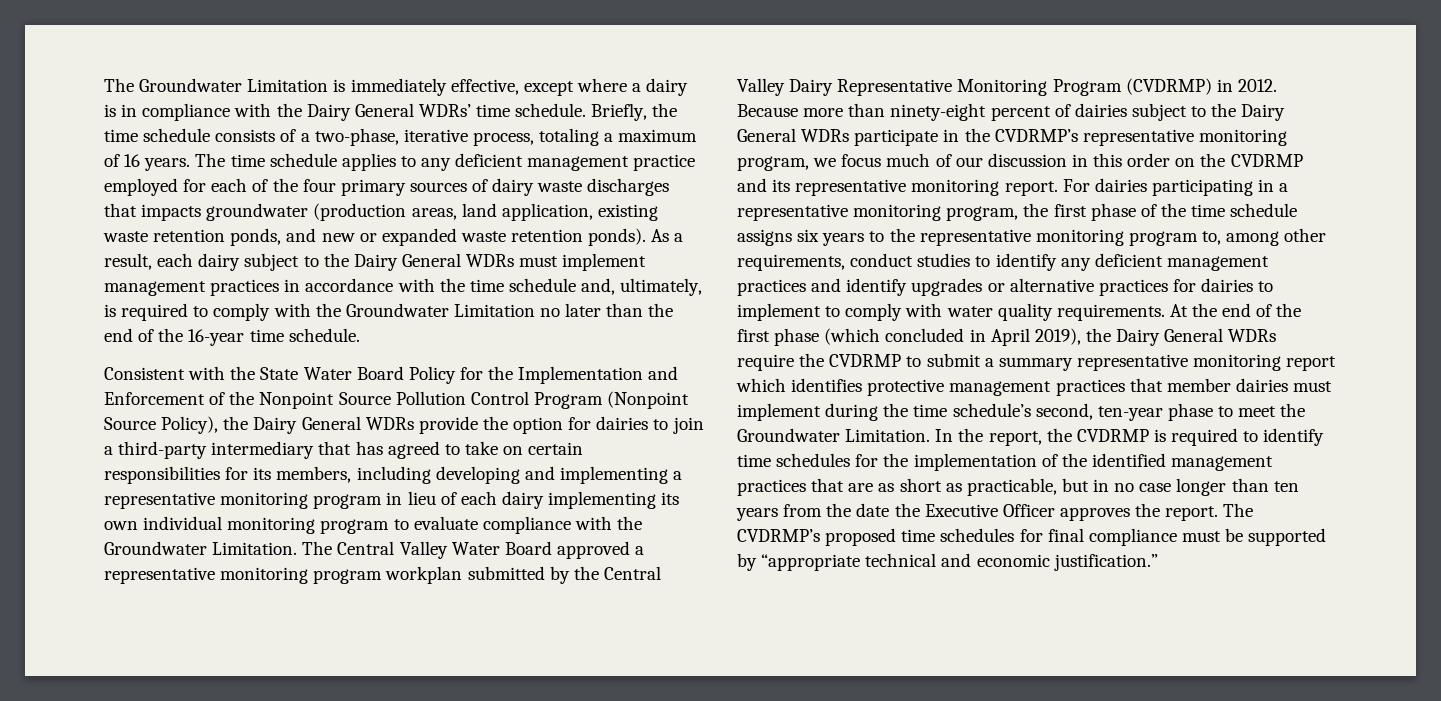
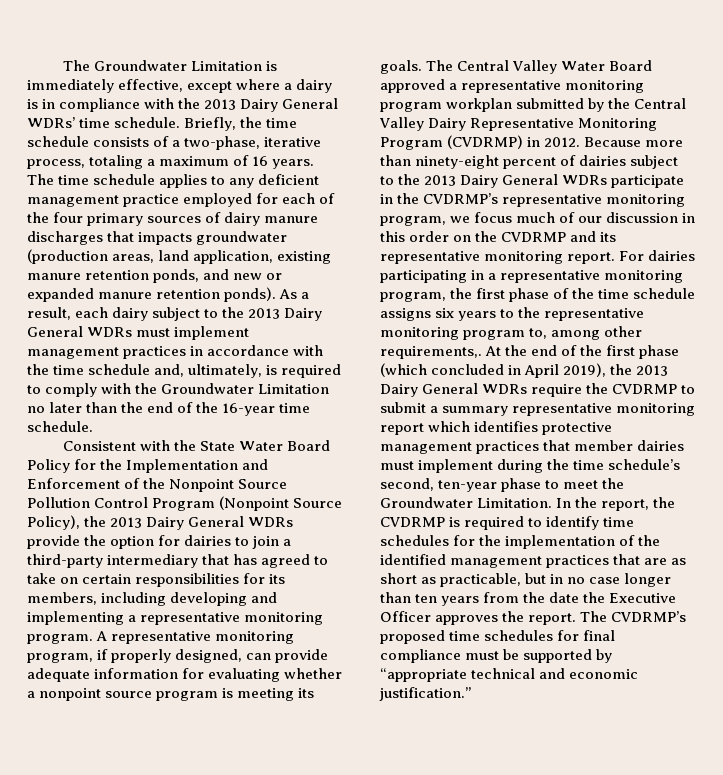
(302, 110) none -> [204,99,237,110] 2013
[537,181,583,192] waste -> [264,216,319,223] manure
[103,231,148,242] waste -> [27,273,81,280] manure
[460,231,506,242] waste -> [98,292,153,299] manure
(349, 260) none -> [248,308,281,319] 2013
(249, 423) none -> [110,517,143,528] 2013
[313,491,680,509] [104,516,643,534] [104,541,298,555] program in lieu of each dairy implementing its own individual monitoring program to evaluate compliance with the Groundwater Limitation. -> [27,631,295,644] [27,649,329,663] [27,668,343,682] [27,688,315,701] [380,60,422,74] program. A representative monitoring program, if properly designed, can provide adequate information for evaluating whether a nonpoint source program is meeting its goals.
(1237, 110) none -> [424,175,457,186] 2013
[737,253,1269,271] [737,278,1274,296] [737,303,1165,321] requirements, conduct studies to identify any deficient management practices and identify upgrades or alternative practices for dairies to implement to comply with water quality requirements. -> [380,346,482,359] requirements,.
(1111, 335) none -> [636,365,669,376] 2013

